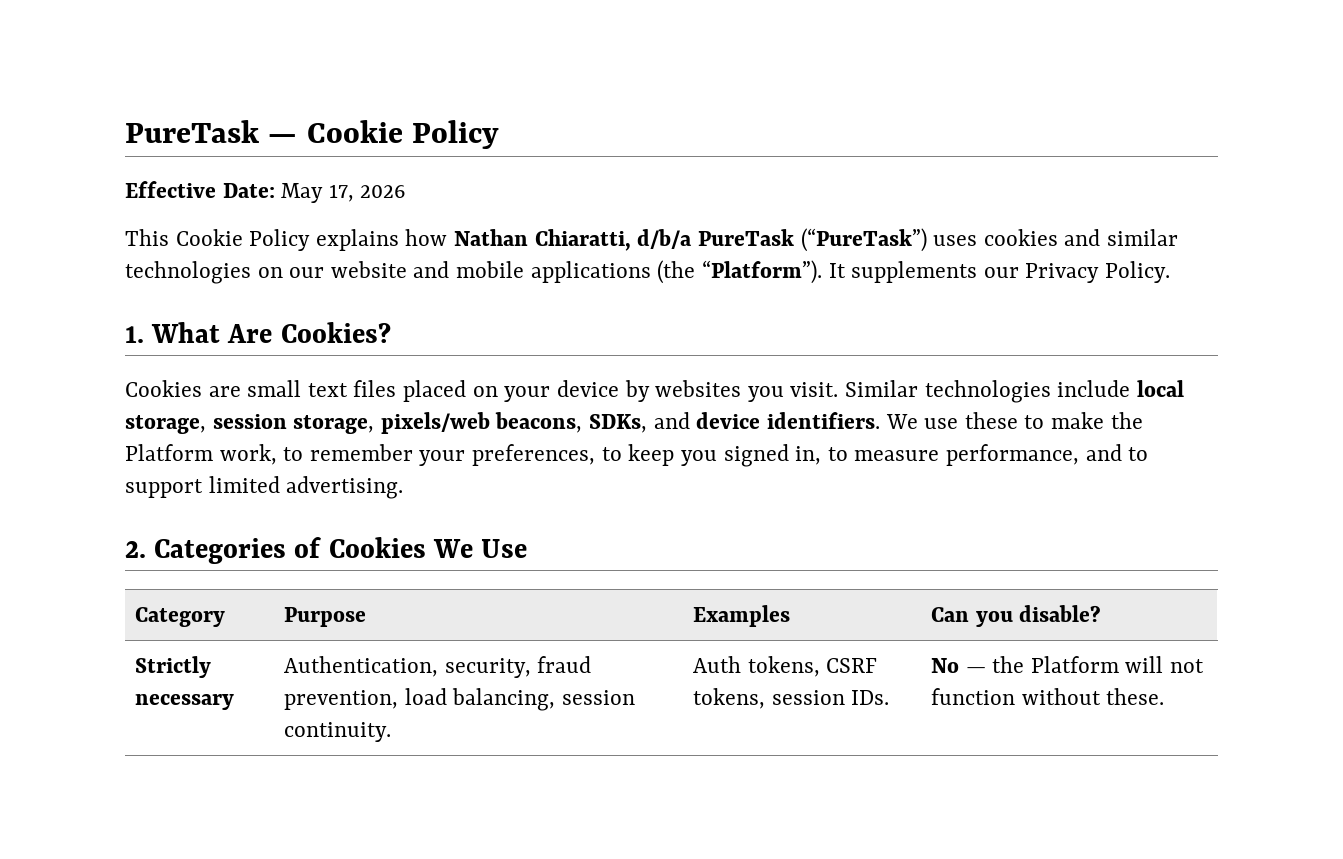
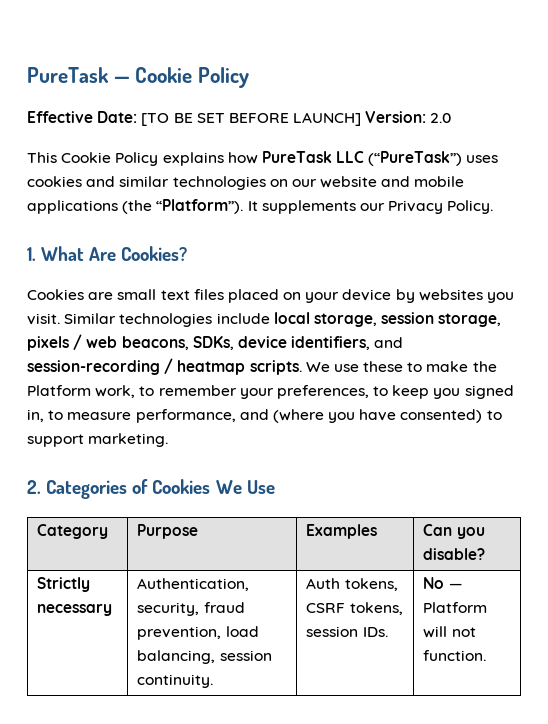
[281,183,407,203] May 17, 2026 -> [141,111,452,126] [TO BE SET BEFORE LAUNCH] Version: 2.0
[454,229,794,251] Nathan Chiaratti, d/b/a PureTask -> [261,151,365,163] PureTask LLC
[380,412,880,434] pixels/web beacons, SDKs, and device identifiers. -> [27,334,404,351] [27,358,302,375] pixels / web beacons, SDKs, device identifiers, and session-recording / heatmap scripts.
[1128,447,1149,461] [125,476,404,499] to support limited advertising. -> [272,409,502,423] [27,433,169,447] (where you have consented) to support marketing.
[992,656,1025,673] the -> (462, 586) none
[930,688,1165,705] function without these. -> [423,650,487,661] function.

